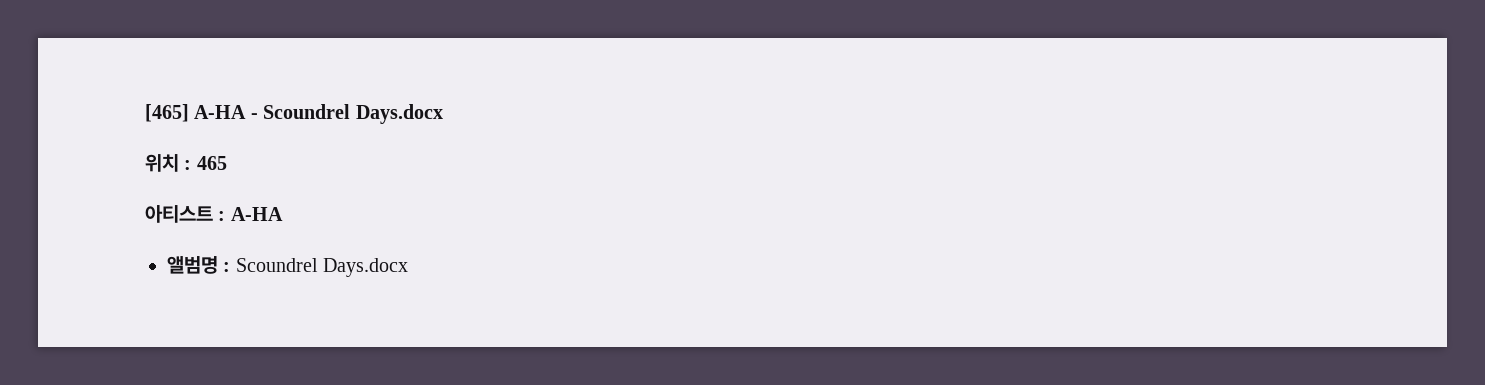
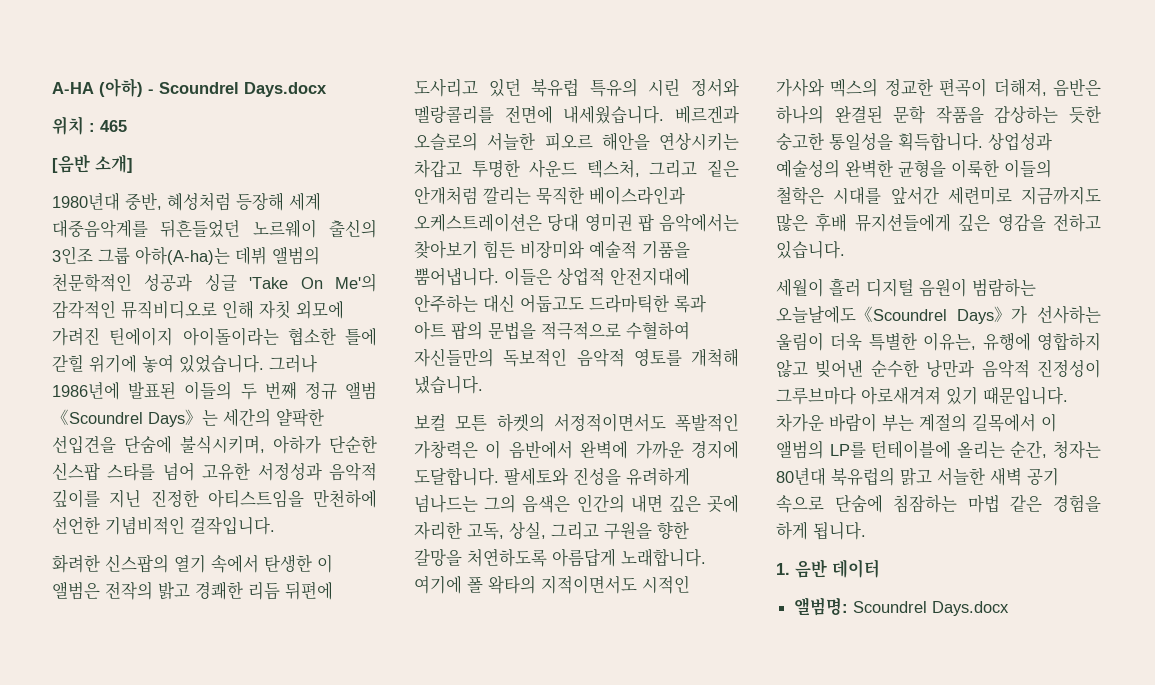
[145,104,247,122] [465] A-HA -> [52,78,143,97] A-HA (아하)
[145,205,283,223] [167,256,231,274] 아티스트 : A-HA // 앨범명 : -> [52,154,133,173] [52,192,321,211] [52,219,377,238] [52,246,320,265] [52,273,377,292] [52,300,344,319] [52,327,377,346] [52,354,317,373] [52,381,377,400] [52,408,324,427] [52,435,377,454] [52,462,377,481] [52,489,377,508] [52,516,275,535] [52,554,333,573] [52,581,333,600] [414,78,739,97] [414,105,739,124] [414,132,739,151] [414,159,739,178] [414,186,685,205] [414,213,739,232] [414,240,690,259] [414,267,690,286] [414,294,706,313] [414,321,690,340] [414,348,739,367] [414,376,483,394] [414,413,739,432] [414,440,739,459] [414,467,690,486] [414,494,739,513] [414,521,689,540] [414,548,706,567] [414,575,690,594] [776,78,1101,97] [776,105,1101,124] [776,132,1052,151] [776,159,1052,178] [776,186,1101,205] [776,213,1101,232] [776,241,845,259] [776,278,1036,297] [776,305,1101,324] [776,332,1101,351] [776,359,1101,378] [776,386,1068,405] [776,413,1057,432] [776,440,1101,459] [776,467,1059,486] [776,494,1101,513] [776,521,866,540] [776,559,880,578] [794,597,849,616] [음반 소개] // 1980년대 중반, 혜성처럼 등장해 세계 대중음악계를 뒤흔들었던 노르웨이 출신의 3인조 그룹 아하(A-ha)는 데뷔 앨범의 천문학적인 성공과 싱글 'Take On Me'의 감각적인 뮤직비디오로 인해 자칫 외모에 가려진 틴에이지 아이돌이라는 협소한 틀에 갇힐 위기에 놓여 있었습니다. 그러나 1986년에 발표된 이들의 두 번째 정규 앨범《Scoundrel Days》는 세간의 얄팍한 선입견을 단숨에 불식시키며, 아하가 단순한 신스팝 스타를 넘어 고유한 서정성과 음악적 깊이를 지닌 진정한 아티스트임을 만천하에 선언한 기념비적인 걸작입니다. // 화려한 신스팝의 열기 속에서 탄생한 이 앨범은 전작의 밝고 경쾌한 리듬 뒤편에 도사리고 있던 북유럽 특유의 시린 정서와 멜랑콜리를 전면에 내세웠습니다. 베르겐과 오슬로의 서늘한 피오르 해안을 연상시키는 차갑고 투명한 사운드 텍스처, 그리고 짙은 안개처럼 깔리는 묵직한 베이스라인과 오케스트레이션은 당대 영미권 팝 음악에서는 찾아보기 힘든 비장미와 예술적 기품을 뿜어냅니다. 이들은 상업적 안전지대에 안주하는 대신 어둡고도 드라마틱한 록과 아트 팝의 문법을 적극적으로 수혈하여 자신들만의 독보적인 음악적 영토를 개척해 냈습니다. // 보컬 모튼 하켓의 서정적이면서도 폭발적인 가창력은 이 음반에서 완벽에 가까운 경지에 도달합니다. 팔세토와 진성을 유려하게 넘나드는 그의 음색은 인간의 내면 깊은 곳에 자리한 고독, 상실, 그리고 구원을 향한 갈망을 처연하도록 아름답게 노래합니다. 여기에 폴 왁타의 지적이면서도 시적인 가사와 멕스의 정교한 편곡이 더해져, 음반은 하나의 완결된 문학 작품을 감상하는 듯한 숭고한 통일성을 획득합니다. 상업성과 예술성의 완벽한 균형을 이룩한 이들의 철학은 시대를 앞서간 세련미로 지금까지도 많은 후배 뮤지션들에게 깊은 영감을 전하고 있습니다. // 세월이 흘러 디지털 음원이 범람하는 오늘날에도《Scoundrel Days》가 선사하는 울림이 더욱 특별한 이유는, 유행에 영합하지 않고 빚어낸 순수한 낭만과 음악적 진정성이 그루브마다 아로새겨져 있기 때문입니다. 차가운 바람이 부는 계절의 길목에서 이 앨범의 LP를 턴테이블에 올리는 순간, 청자는 80년대 북유럽의 맑고 서늘한 새벽 공기 속으로 단숨에 침잠하는 마법 같은 경험을 하게 됩니다. // 1. 음반 데이터 // 앨범명:

